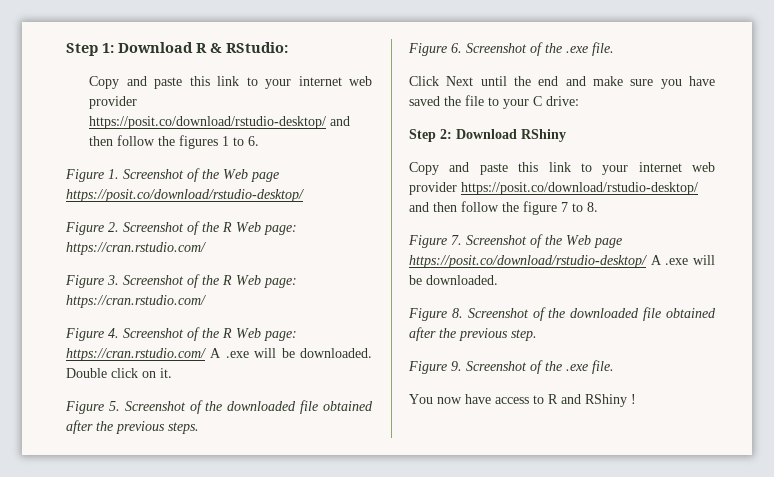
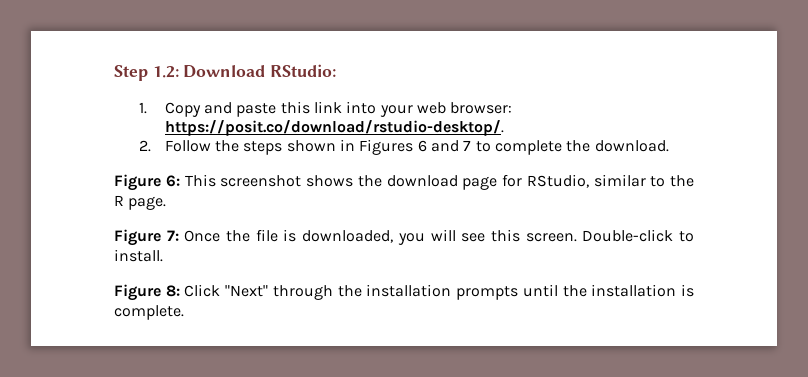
[66,42,222,56] Step 1: Download R & -> [114,65,266,81] Step 1.2: Download
[89,76,372,89] [89,96,138,109] [89,116,351,129] [89,135,260,149] [65,168,279,182] [66,189,304,202] [65,221,297,235] [66,242,206,255] [65,274,297,288] [66,295,206,308] [65,327,297,341] [66,348,372,361] [66,368,172,378] [65,400,373,414] [66,420,199,434] [408,42,614,56] [409,76,715,89] [409,95,579,109] [409,129,566,142] [409,162,715,175] [409,182,698,195] [409,201,598,215] [408,234,622,248] [409,255,715,268] [409,275,498,285] [408,307,716,321] [409,327,537,341] [408,360,614,374] [409,394,636,407] Copy and paste this link to your internet web provider https://posit.co/download/rstudio-desktop/ and then follow the figures 1 to 6. // Figure 1. Screenshot of the Web page https://posit.co/download/rstudio-desktop/ // Figure 2. Screenshot of the R Web page: https://cran.rstudio.com/ // Figure 3. Screenshot of the R Web page: https://cran.rstudio.com/ // Figure 4. Screenshot of the R Web page: https://cran.rstudio.com/ A .exe will be downloaded. Double click on it. // Figure 5. Screenshot of the downloaded file obtained after the previous steps. // Figure 6. Screenshot of the .exe file. // Click Next until the end and make sure you have saved the file to your C drive: // Step 2: Download RShiny // Copy and paste this link to your internet web provider https://posit.co/download/rstudio-desktop/ and then follow the figure 7 to 8. // Figure 7. Screenshot of the Web page https://posit.co/download/rstudio-desktop/ A .exe will be downloaded. // Figure 8. Screenshot of the downloaded file obtained after the previous step. // Figure 9. Screenshot of the .exe file. // You now have access to R and RShiny ! -> [139,101,513,117] [164,120,504,136] [139,139,669,155] [114,174,694,191] [114,195,167,210] [114,229,694,246] [114,249,163,262] [114,284,695,301] [114,305,184,320] 1. Copy and paste this link into your web browser: https://posit.co/download/rstudio-desktop/. // 2. Follow the steps shown in Figures 6 and 7 to complete the download. // Figure 6: This screenshot shows the download page for RStudio, similar to the R page. // Figure 7: Once the file is downloaded, you will see this screen. Double-click to install. // Figure 8: Click "Next" through the installation prompts until the installation is complete.

